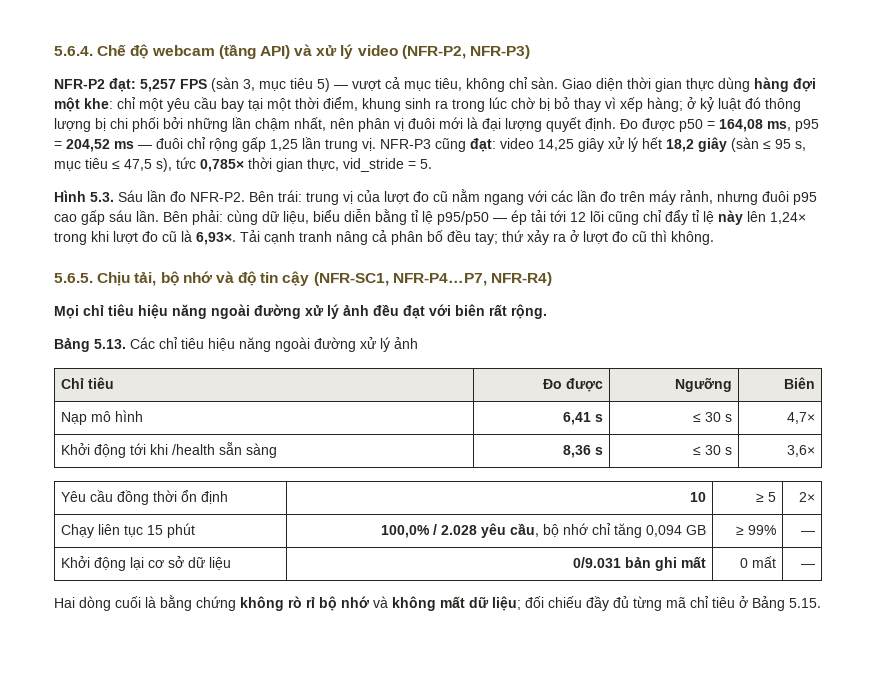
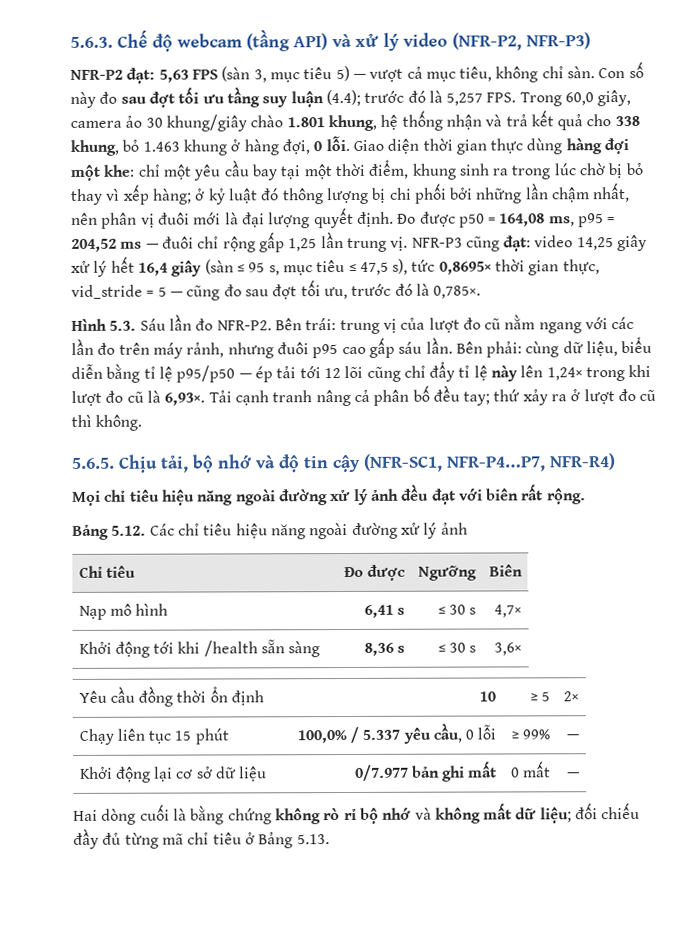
[54,46,93,56] 5.6.4. -> [70,36,113,48] 5.6.3.
[140,79,176,92] 5,257 -> [158,69,189,83] 5,63
(558, 83) none -> [598,61,644,79] [70,87,632,108] [70,110,640,132] [70,135,350,156] Con số này đo sau đợt tối ưu tầng suy luận (4.4); trước đó là 5,257 FPS. Trong 60,0 giây, camera ảo 30 khung/giây chào 1.801 khung, hệ thống nhận và trả kết quả cho 338 khung, bỏ 1.463 khung ở hàng đợi, 0 lỗi.
[666,139,694,152] 18,2 -> [137,262,168,276] 16,4
[200,159,244,172] 0,785× -> [438,261,492,275] 0,8695×
[420,159,432,169] 5. -> [157,280,482,301] 5 — cũng đo sau đợt tối ưu, trước đó là 0,785×.
[94,339,126,349] 5.13. -> [111,525,147,536] 5.12.
[440,525,477,535] 2.028 -> [362,729,401,740] 5.337
[542,523,706,538] bộ nhớ chỉ tăng 0,094 GB -> [465,724,497,740] 0 lỗi
[572,557,621,568] 0/9.031 -> [354,764,409,781] 0/7.977
[789,598,821,608] 5.15. -> [296,834,330,845] 5.13.

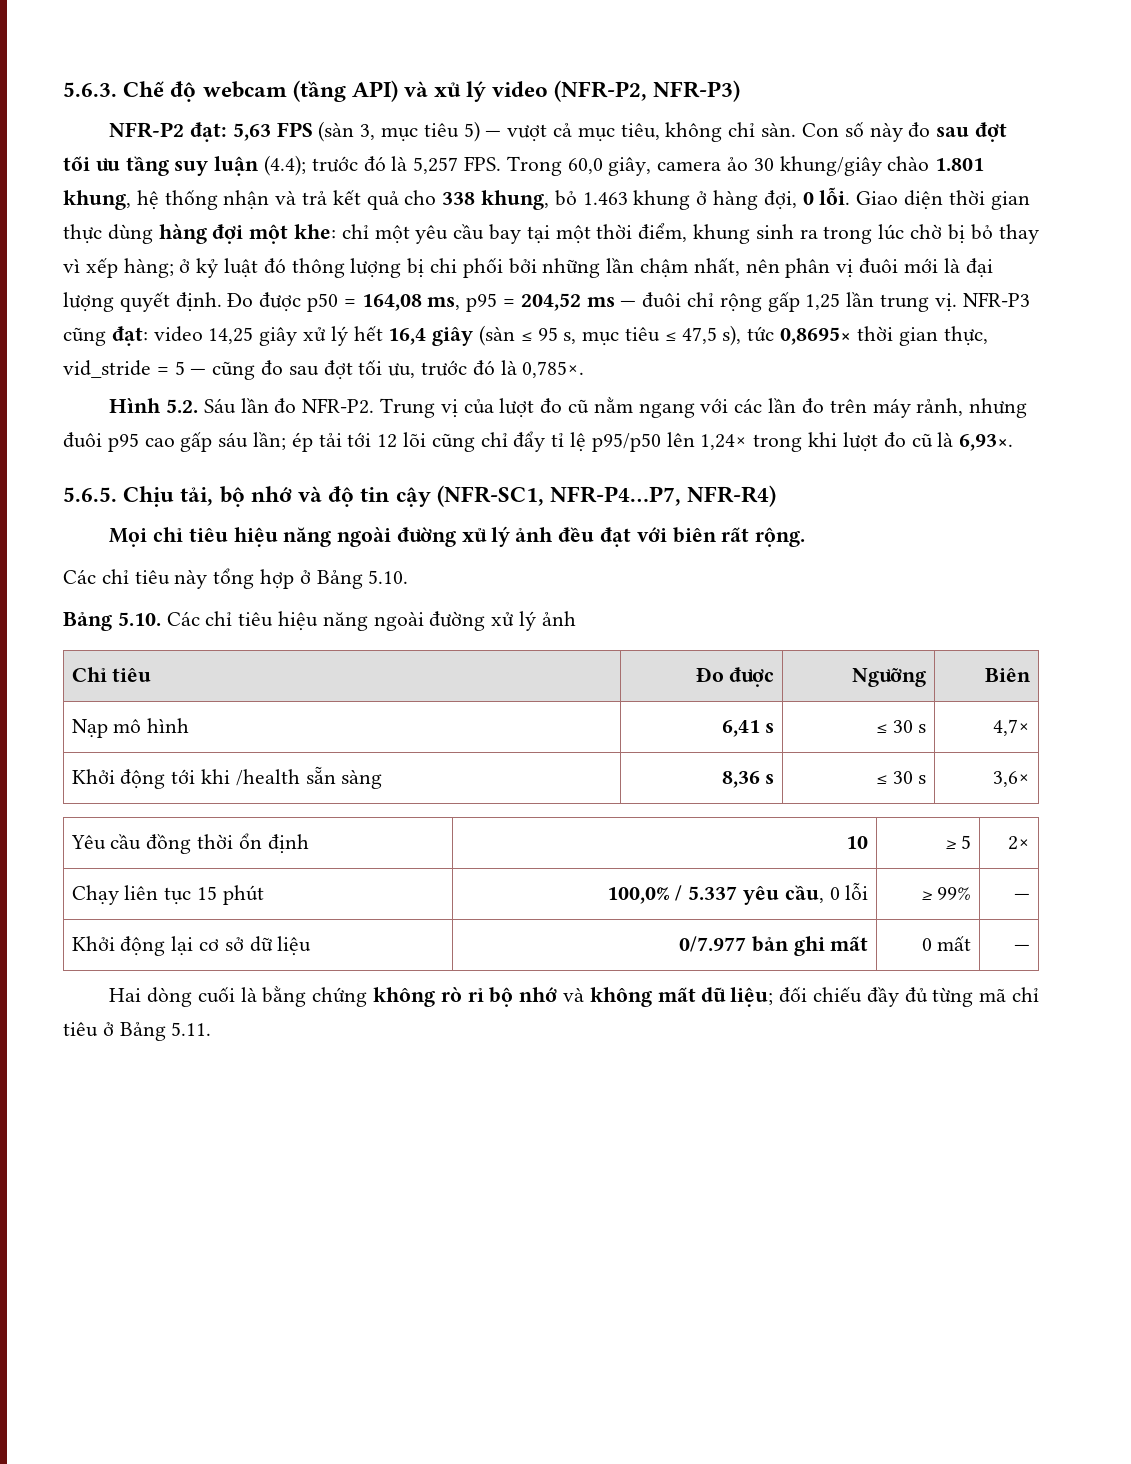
[109,320,137,331] 5.3. -> [166,399,199,413] 5.2.
[274,318,380,335] Bên trái: trung -> [380,398,436,418] Trung
[425,336,653,358] [71,363,252,383] lần. Bên phải: cùng dữ liệu, biểu diễn bằng tỉ lệ p95/p50 — -> [253,432,287,450] lần;
[491,365,519,382] này -> [591,433,661,452] p95/p50
[208,385,657,407] [71,414,143,431] Tải cạnh tranh nâng cả phân bố đều tay; thứ xảy ra ở lượt đo cũ thì không. -> (1014, 442) none
[72,524,147,540] Bảng 5.12. -> [63,568,409,589] [63,612,161,631] Các chỉ tiêu này tổng hợp ở Bảng 5.10. // Bảng 5.10.
[296,834,330,845] 5.13. -> [171,1022,212,1036] 5.11.

